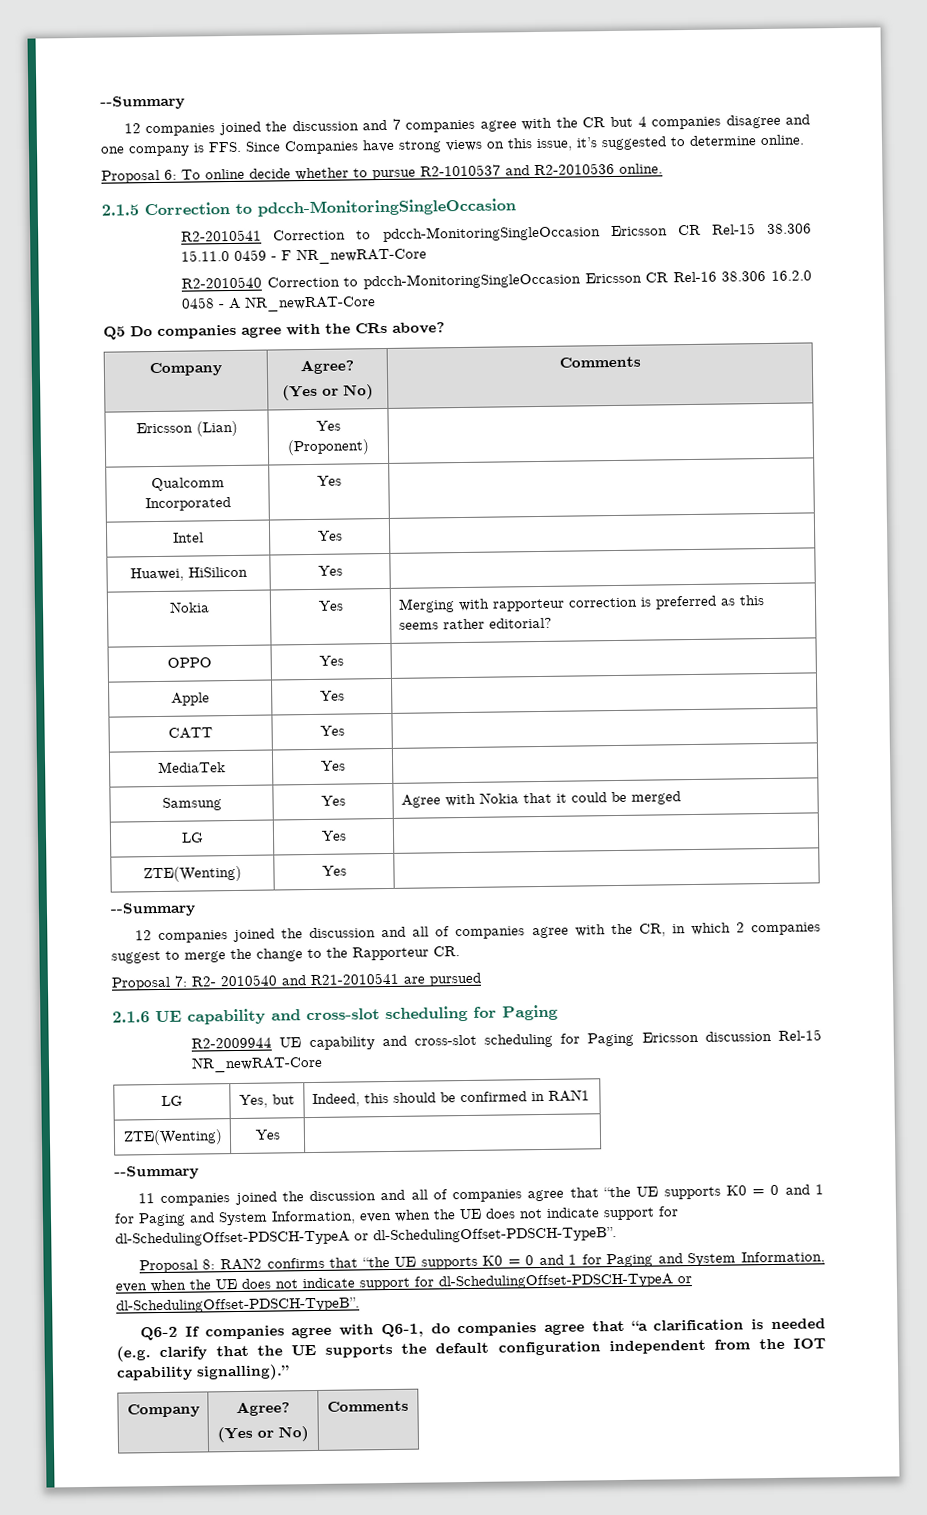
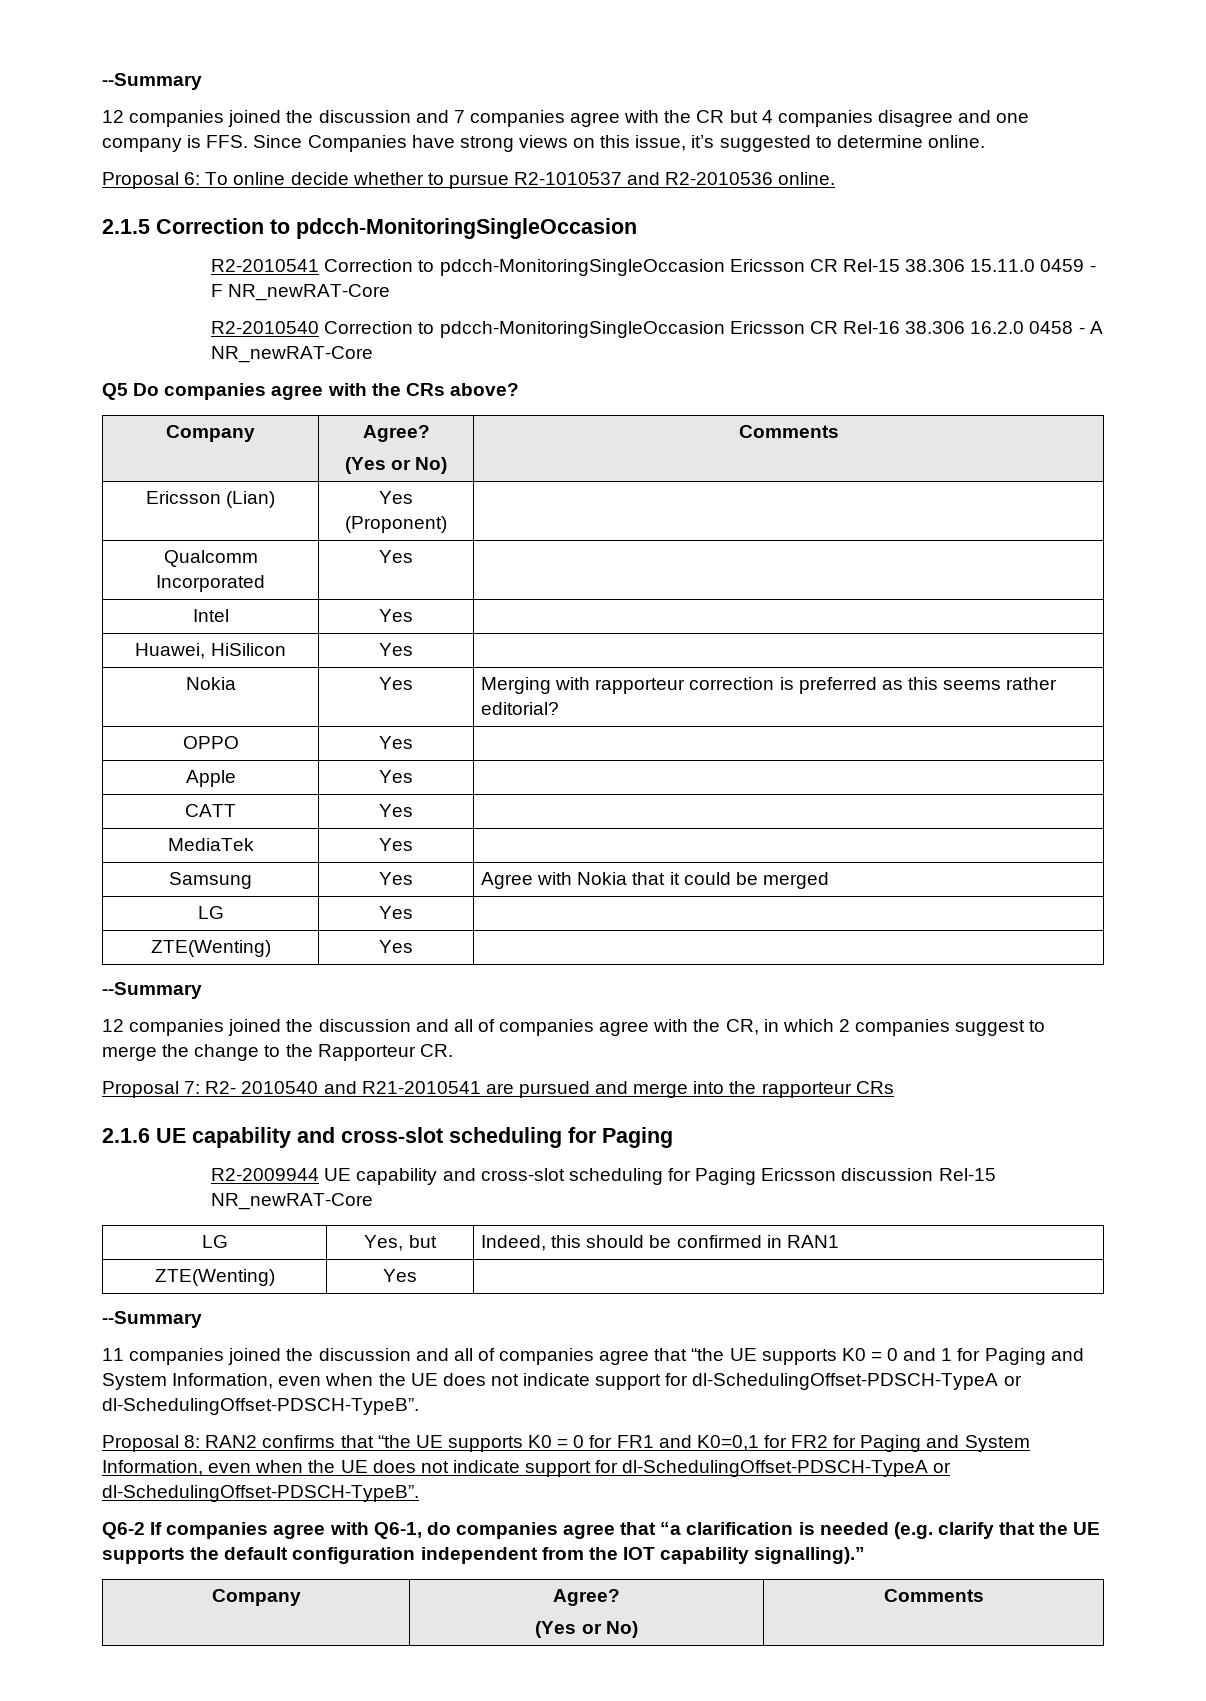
(481, 979) none -> [595,1081,894,1098] and merge into the rapporteur CRs
[538,1254,578,1266] and 1 -> [589,1435,829,1451] for FR1 and K0=0,1 for FR2

